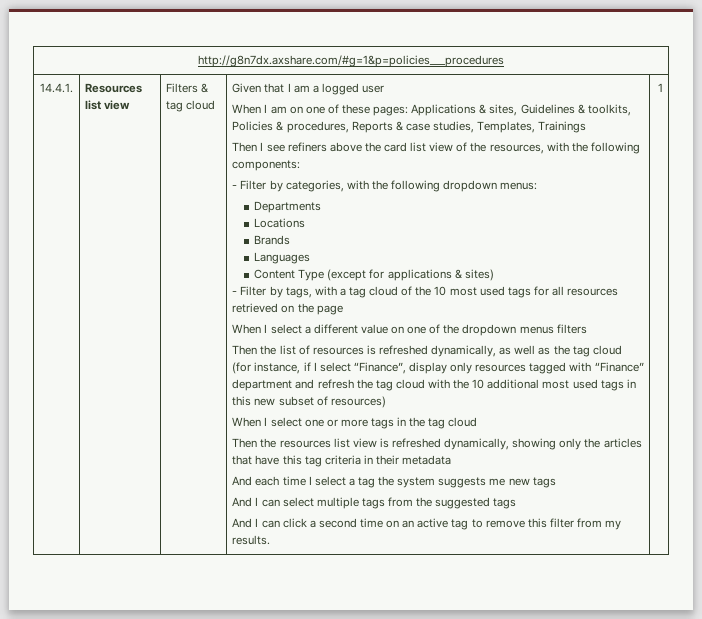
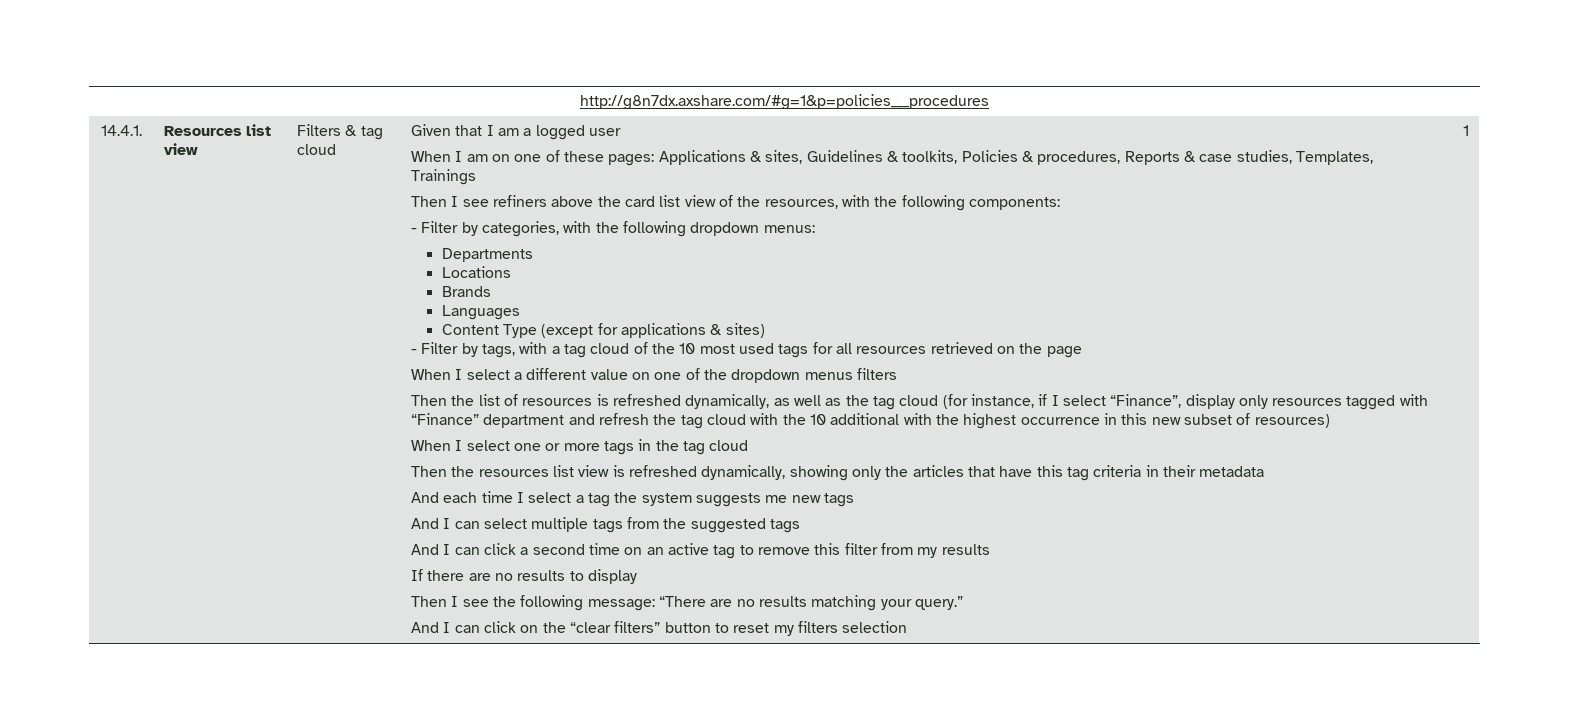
[542,379,624,391] most used tags -> [903,413,1100,429] with the highest occurrence
[232,535,271,545] results. -> [941,544,990,555] [411,569,638,584] [411,595,963,611] [411,621,908,636] results // If there are no results to display // Then I see the following message: “There are no results matching your query.” // And I can click on the “clear filters” button to reset my filters selection

